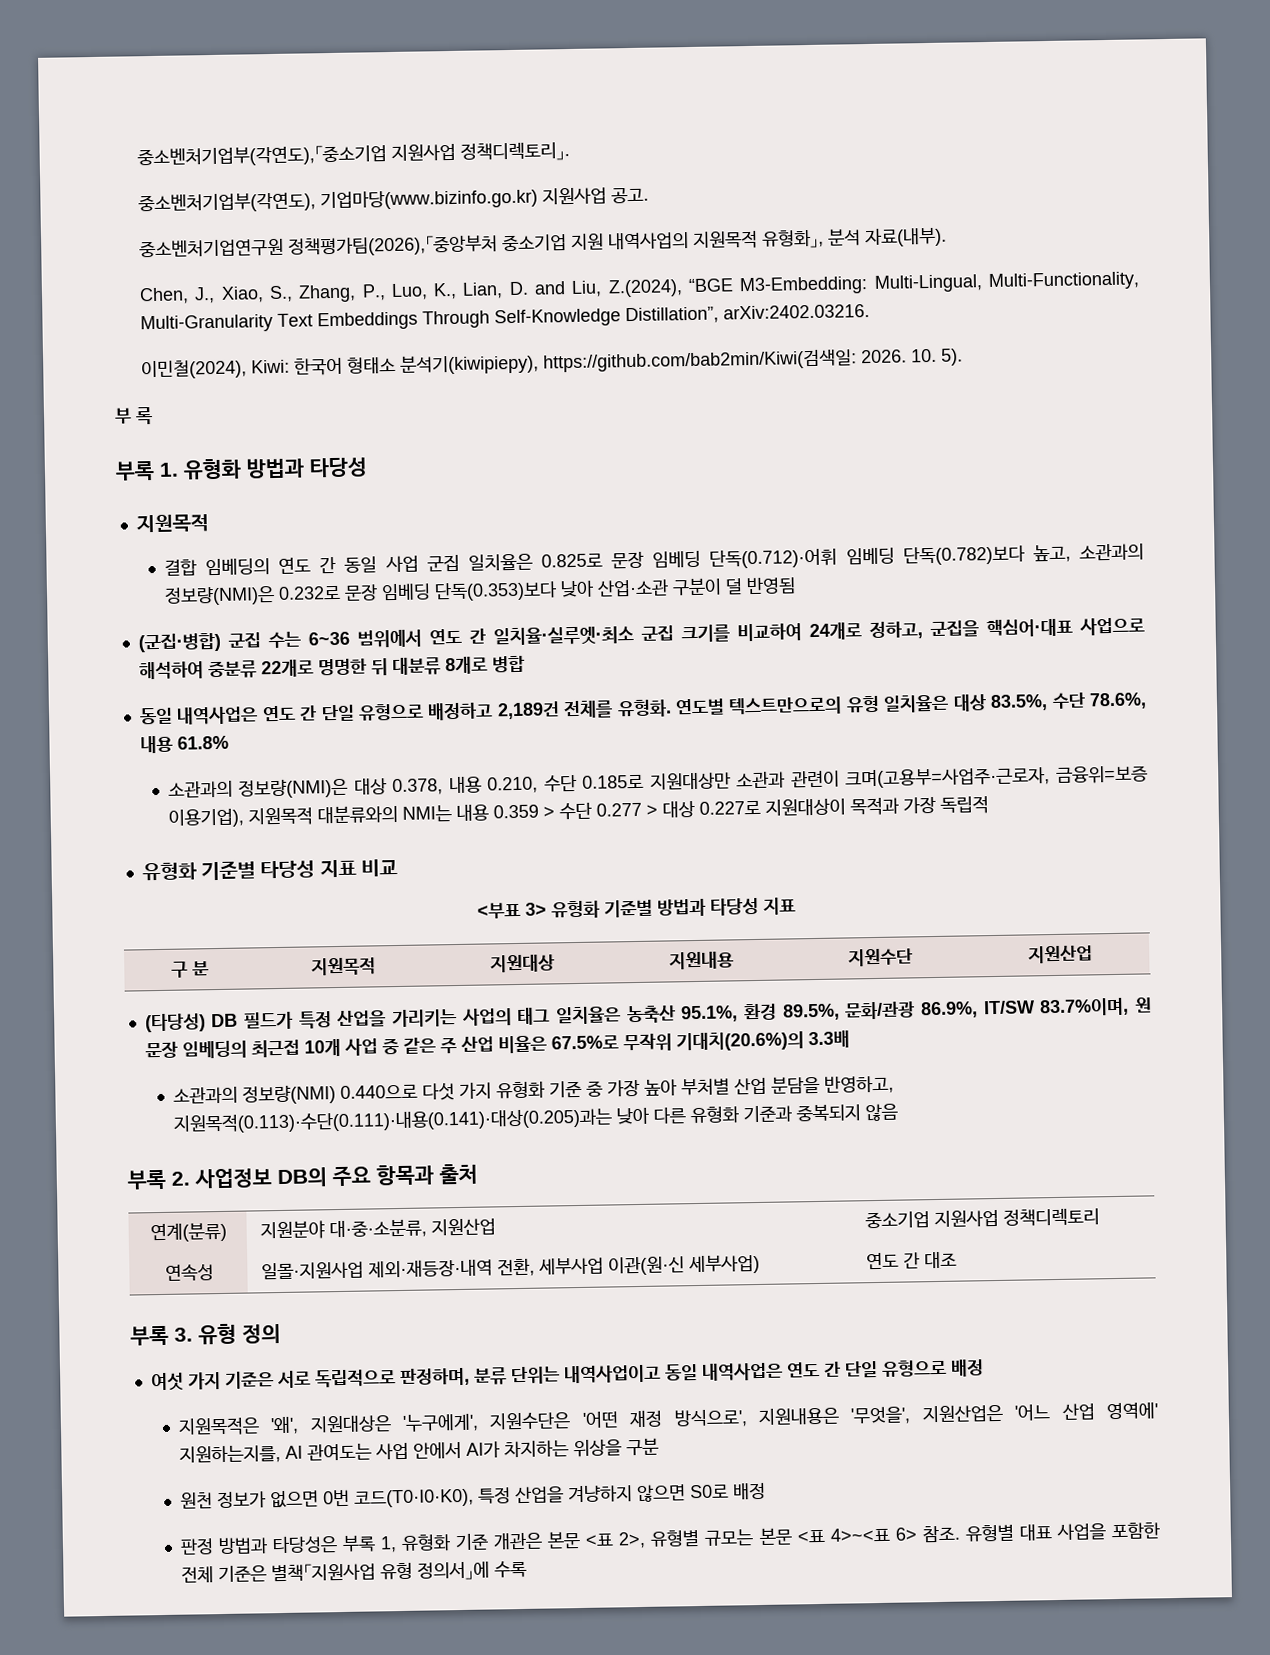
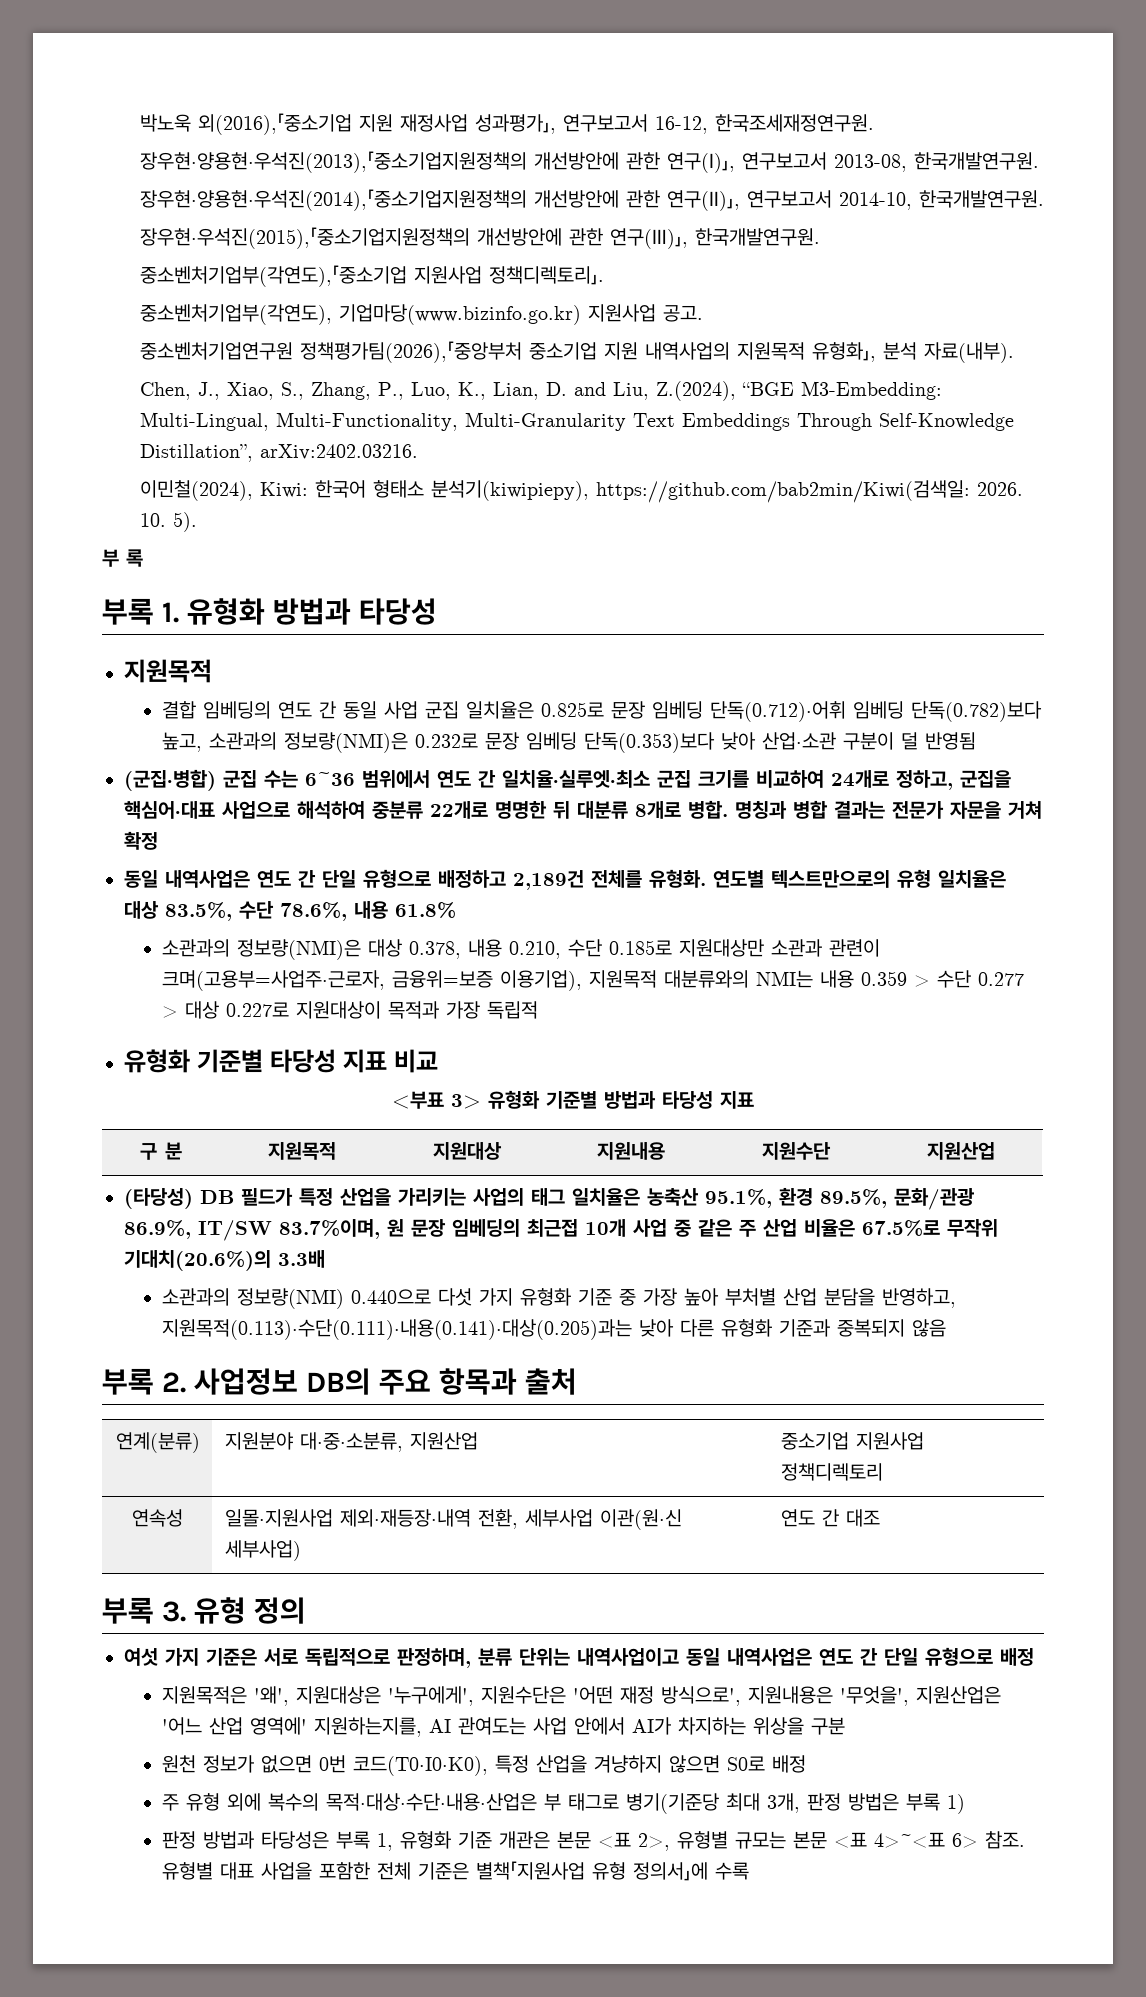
(136, 157) none -> [139,113,874,135] [139,151,1039,173] [139,189,1044,211] [139,227,820,249] 박노욱 외(2016),「중소기업 지원 재정사업 성과평가」, 연구보고서 16-12, 한국조세재정연구원. // 장우현·양용현·우석진(2013),「중소기업지원정책의 개선방안에 관한 연구(Ⅰ)」, 연구보고서 2013-08, 한국개발연구원. // 장우현·양용현·우석진(2014),「중소기업지원정책의 개선방안에 관한 연구(Ⅱ)」, 연구보고서 2014-10, 한국개발연구원. // 장우현·우석진(2015),「중소기업지원정책의 개선방안에 관한 연구(Ⅲ)」, 한국개발연구원. //
(488, 665) none -> [688,800,787,819] 병합. 명칭과
(525, 664) none -> [834,801,1042,819] [124,831,158,850] 결과는 전문가 자문을 거쳐 확정
(766, 1491) none -> [161,1793,965,1814] // 주 유형 외에 복수의 목적·대상·수단·내용·산업은 부 태그로 병기(기준당 최대 3개, 판정 방법은 부록 1)

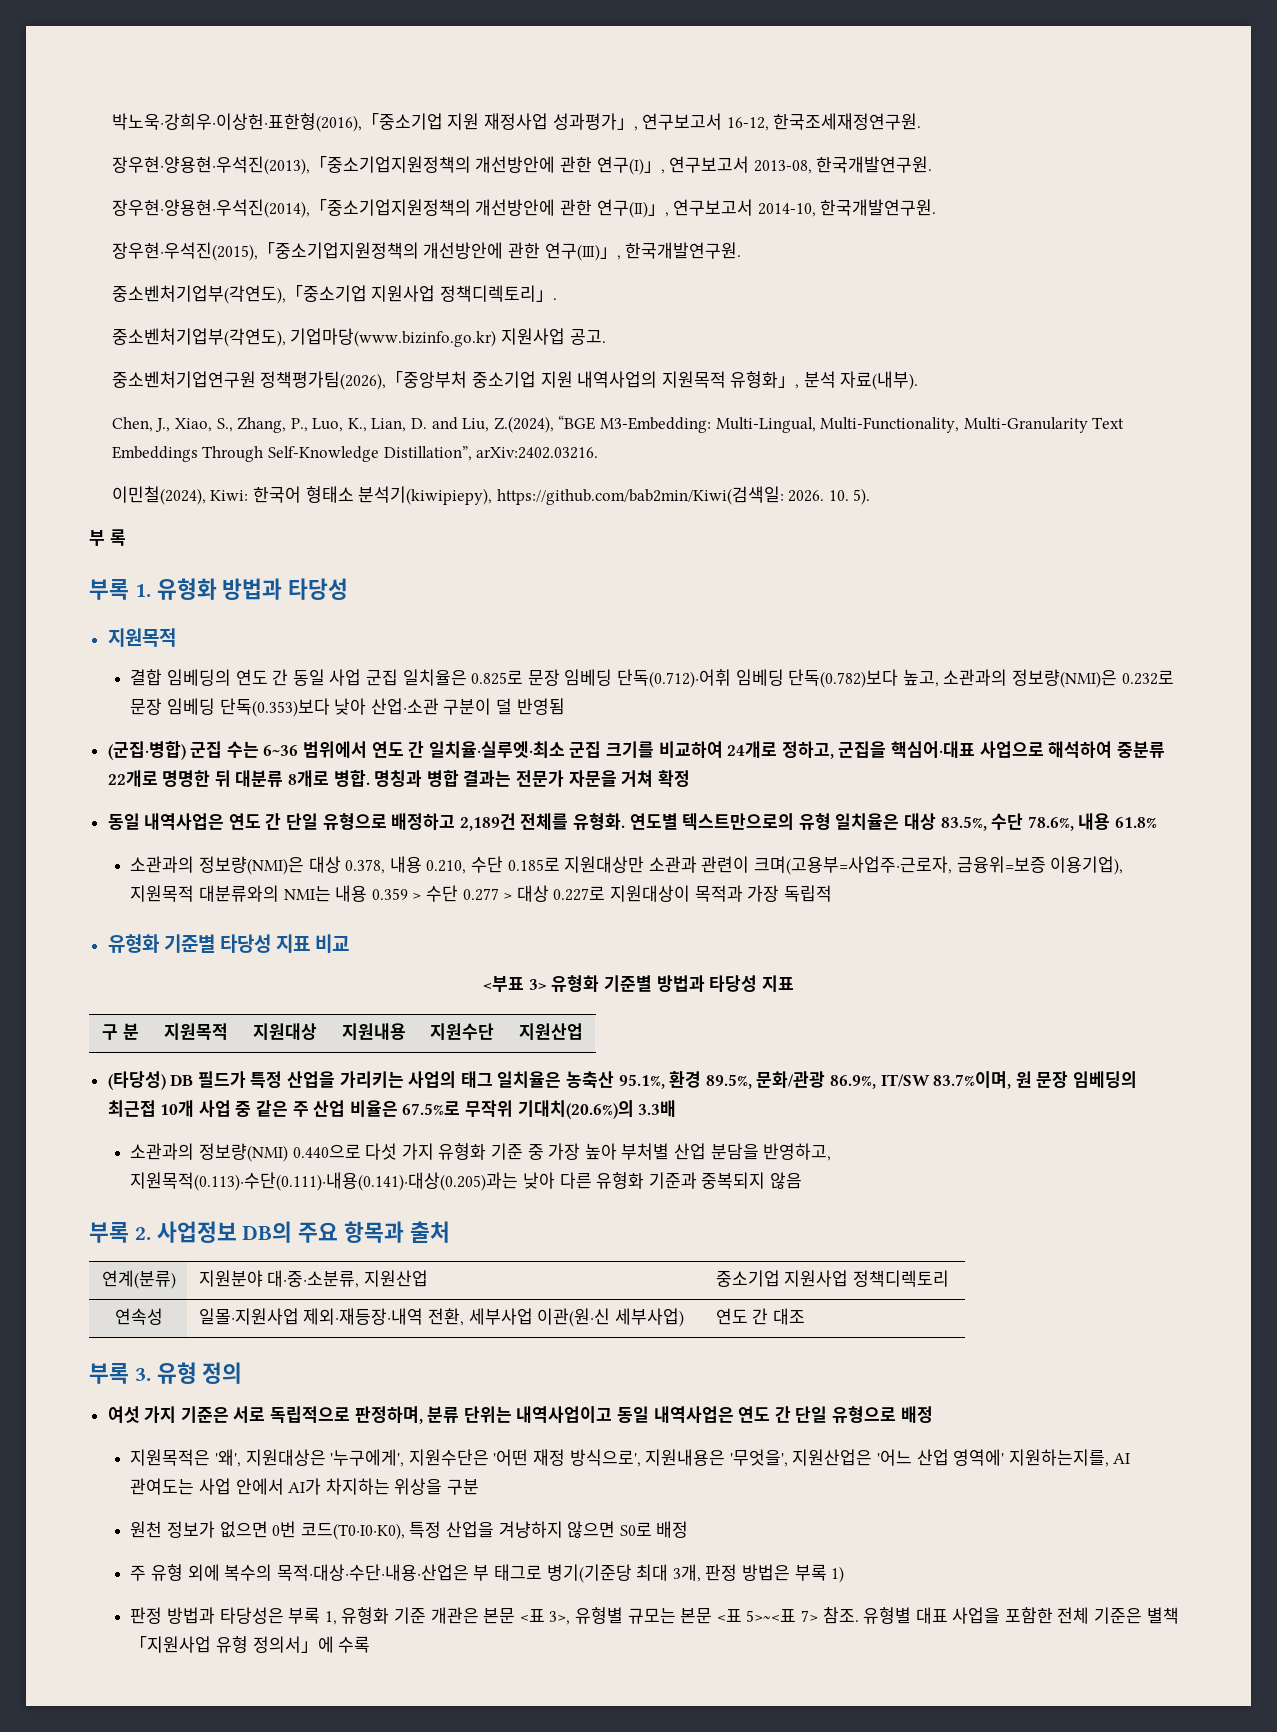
[139,114,277,135] 박노욱 외(2016), -> [111,113,362,132] 박노욱·강희우·이상헌·표한형(2016),
[637,1833,670,1851] 2>, -> [549,1611,571,1625] 3>,
[873,1832,978,1848] 4>~<표 6> -> [746,1609,818,1622] 5>~<표 7>

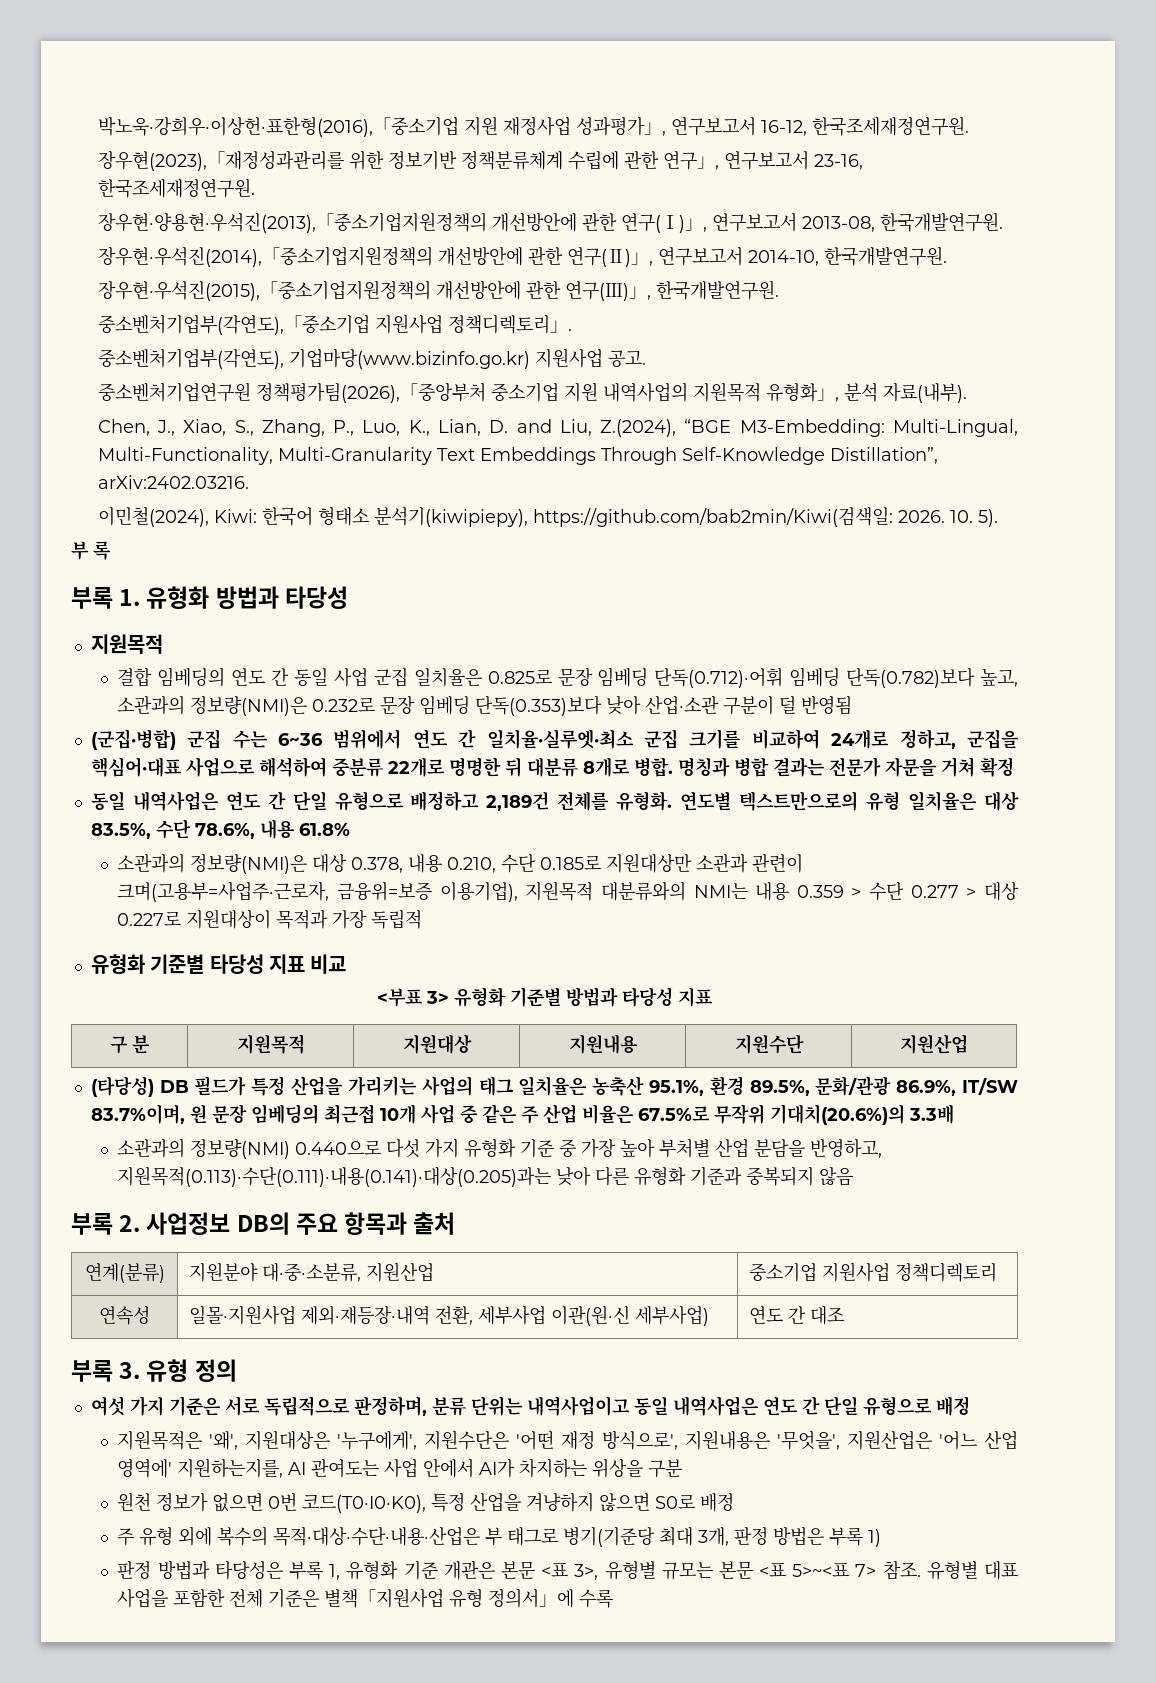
(922, 121) none -> [97,151,863,171] [97,178,255,198] // 장우현(2023),「재정성과관리를 위한 정보기반 정책분류체계 수립에 관한 연구」, 연구보고서 23-16, 한국조세재정연구원.
[111,199,310,218] 장우현·양용현·우석진(2014), -> [97,247,262,267] 장우현·우석진(2014),

